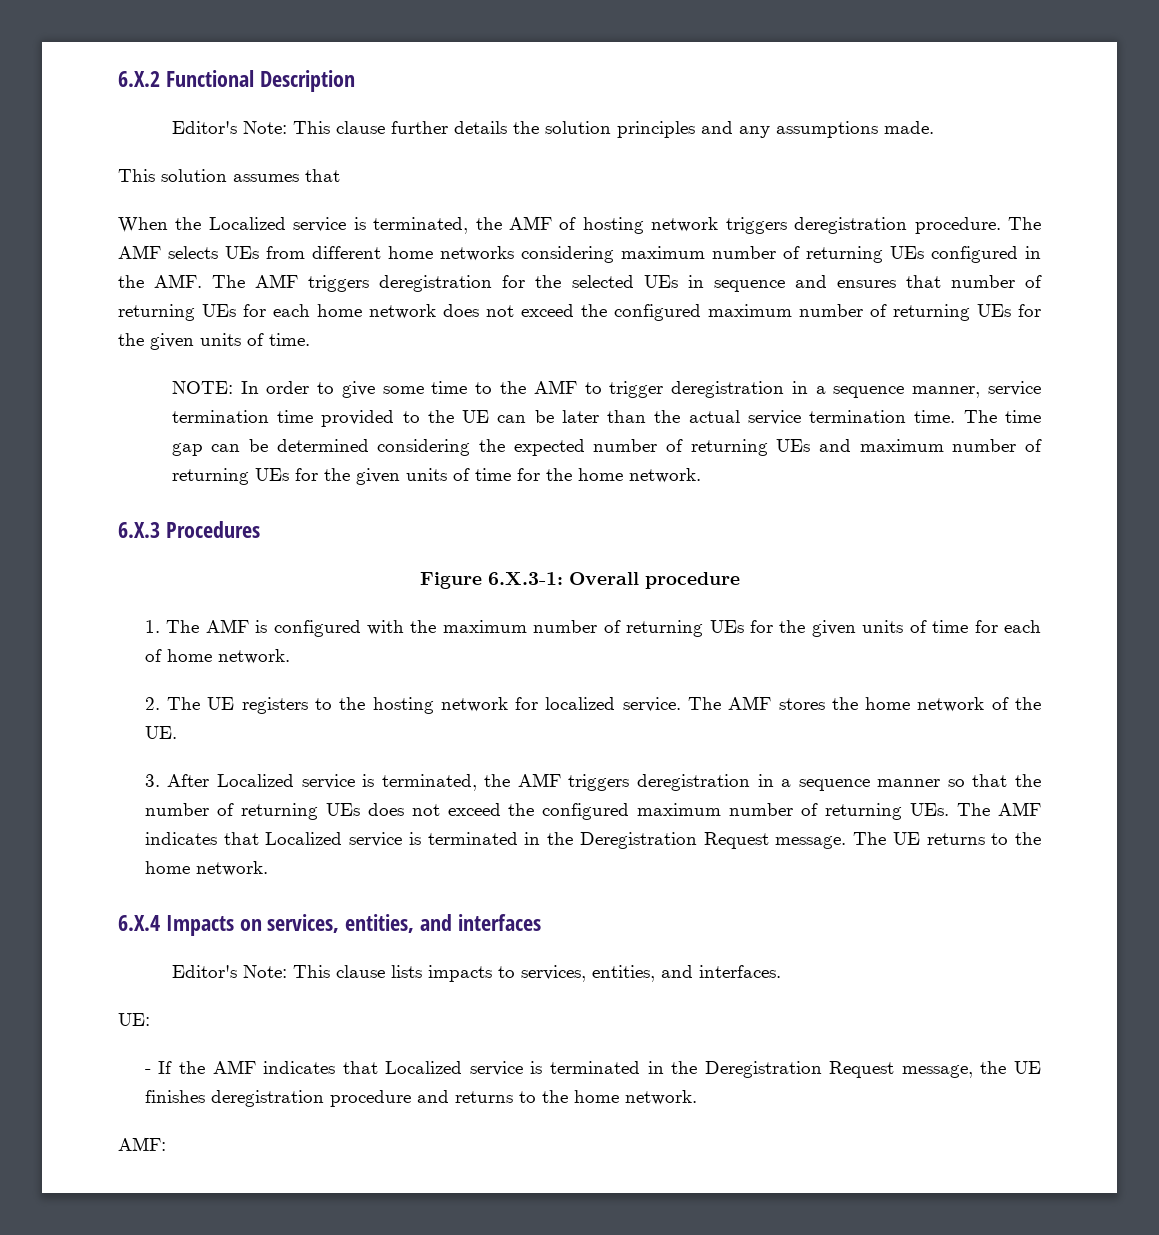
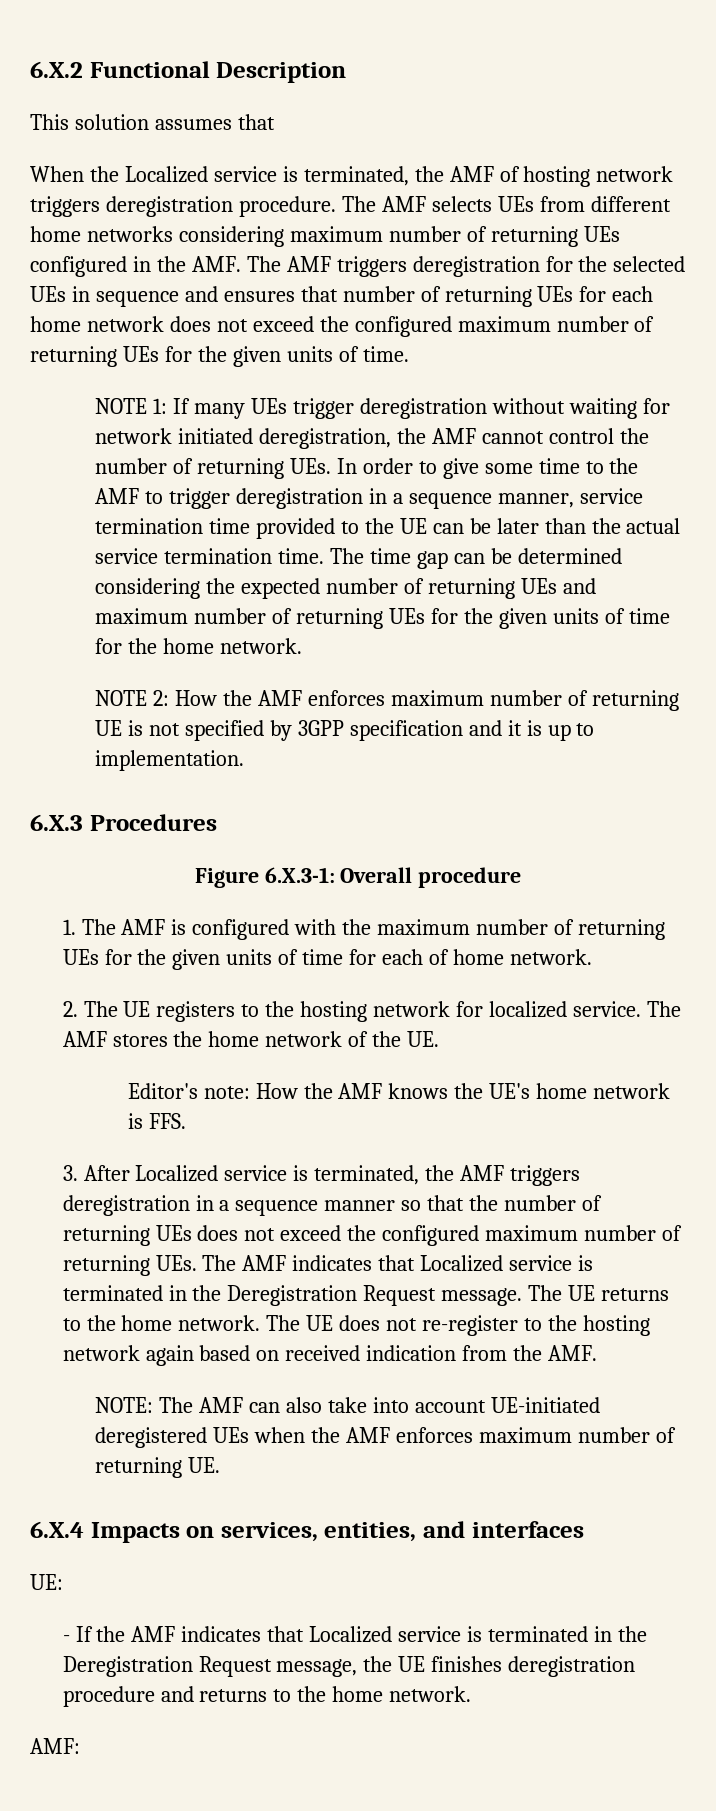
[171,121,934,138] // Editor's Note: This clause further details the solution principles and any assumptions made. -> (347, 72) none
[171,381,233,394] NOTE: -> [95,398,670,419] [95,428,649,449] [95,458,331,479] NOTE 1: If many UEs trigger deregistration without waiting for network initiated deregistration, the AMF cannot control the number of returning UEs.
(701, 475) none -> [95,690,679,711] [95,720,595,741] [95,750,245,771] // NOTE 2: How the AMF enforces maximum number of returning UE is not specified by 3GPP specification and it is up to implementation.
(177, 732) none -> [127,1083,671,1099] [127,1113,186,1129] // Editor's note: How the AMF knows the UE's home network is FFS.
(268, 868) none -> [266,1315,650,1336] [62,1345,598,1366] [95,1397,600,1413] [95,1427,676,1448] [95,1457,221,1478] The UE does not re-register to the hosting network again based on received indication from the AMF. // NOTE: The AMF can also take into account UE-initiated deregistered UEs when the AMF enforces maximum number of returning UE.
[171,965,781,982] // Editor's Note: This clause lists impacts to services, entities, and interfaces. -> (584, 1529) none

